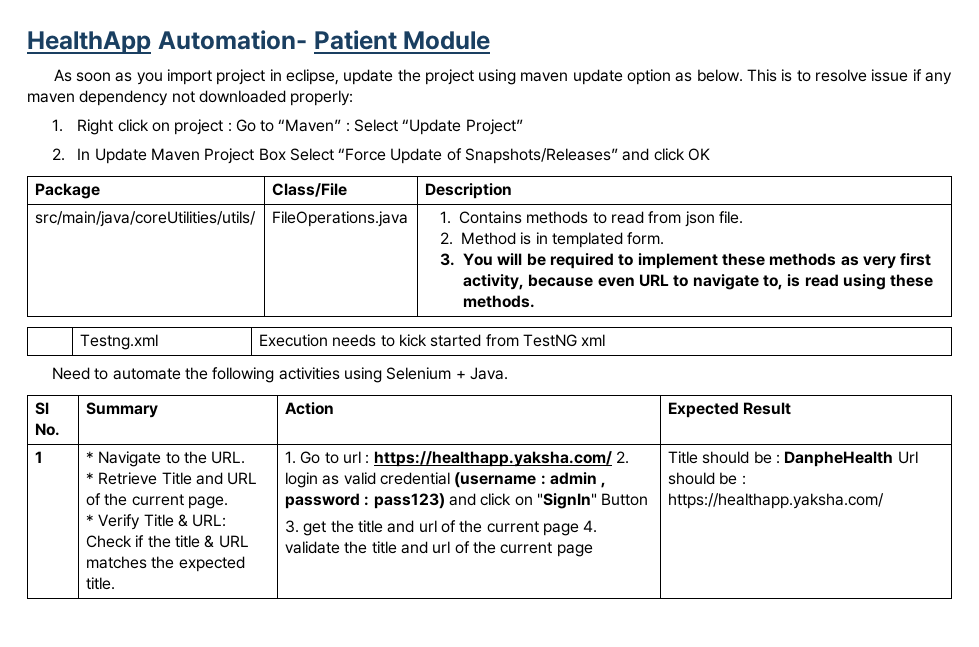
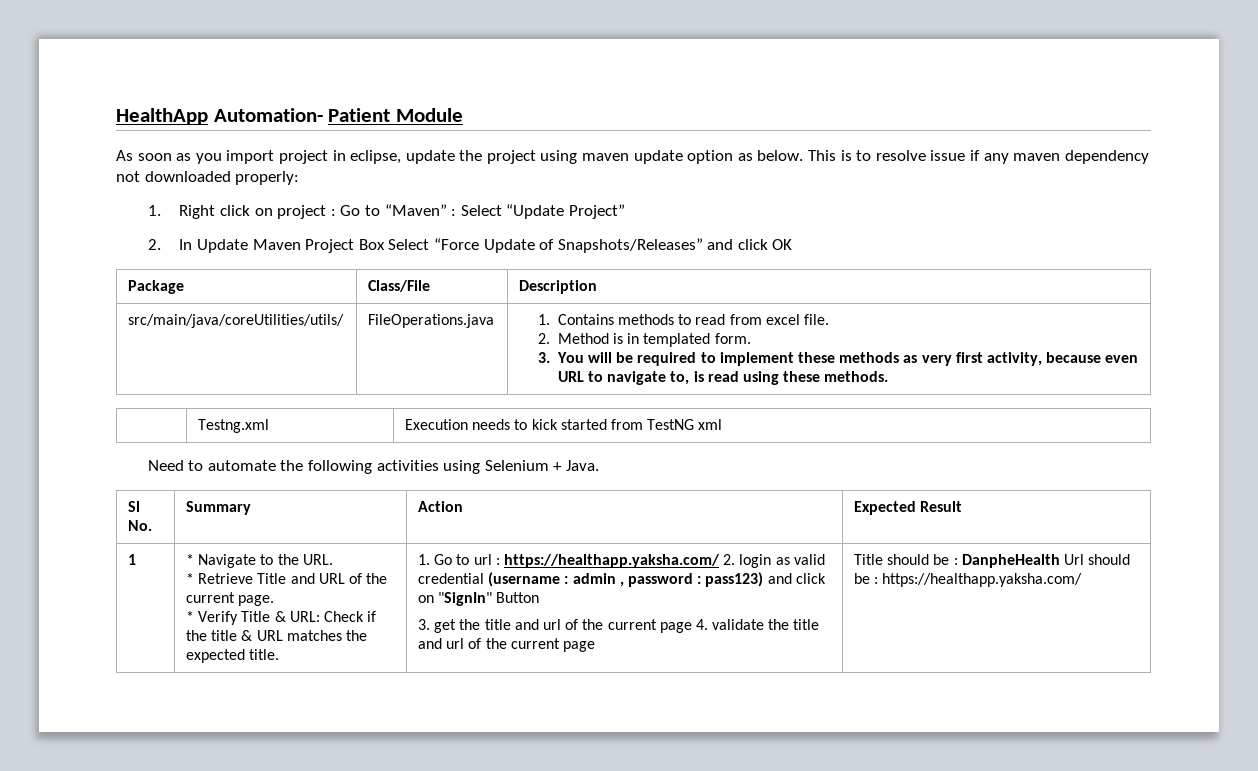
[684,211,715,227] json -> [765,314,800,325] excel

